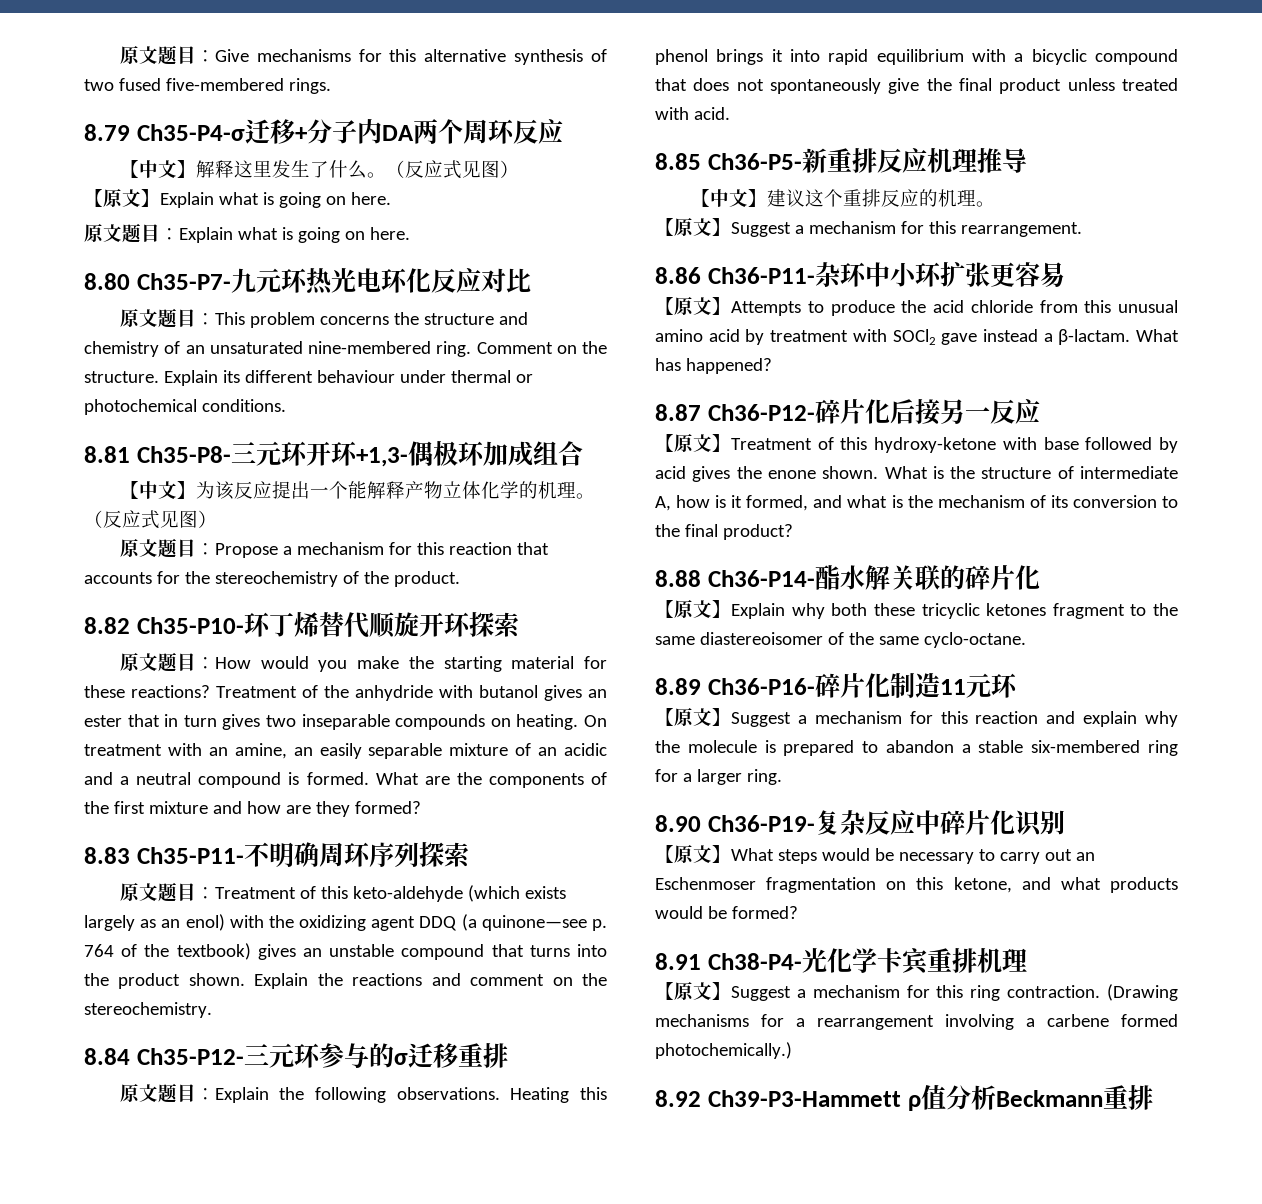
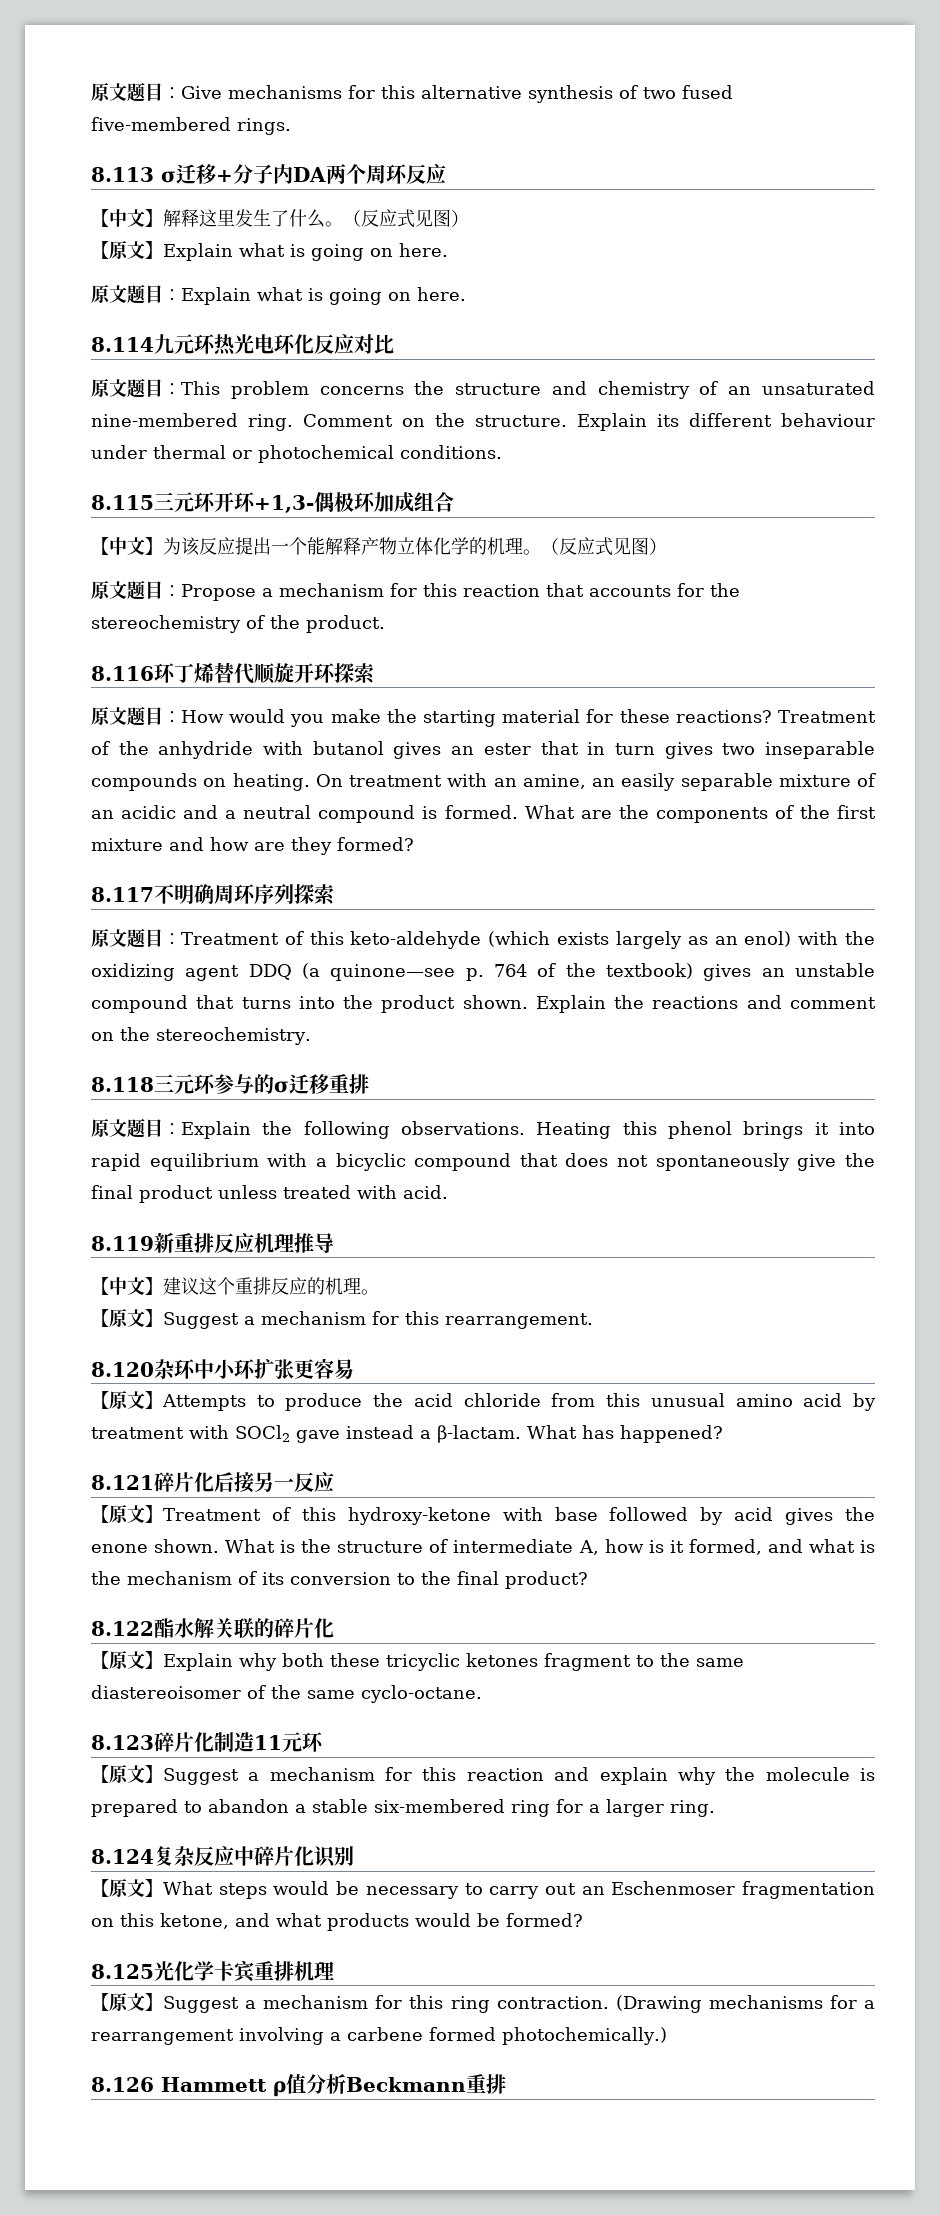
[84,124,245,141] 8.79 Ch35-P4-σ -> [91,167,176,183] 8.113 σ
[84,273,231,290] 8.80 Ch35-P7- -> [91,337,154,352] 8.114
[84,446,231,463] 8.81 Ch35-P8- -> [91,495,154,510] 8.115
[84,617,244,634] 8.82 Ch35-P10- -> [91,666,154,681] 8.116
[84,847,244,864] 8.83 Ch35-P11- -> [91,887,154,902] 8.117
[84,1048,244,1065] 8.84 Ch35-P12- -> [91,1077,154,1092] 8.118
[655,153,802,170] 8.85 Ch36-P5- -> [91,1236,154,1251] 8.119
[655,267,815,284] 8.86 Ch36-P11- -> [91,1362,154,1377] 8.120
[655,404,815,421] 8.87 Ch36-P12- -> [91,1475,154,1490] 8.121
[655,570,815,587] 8.88 Ch36-P14- -> [91,1621,154,1636] 8.122
[655,678,815,695] 8.89 Ch36-P16- -> [91,1735,154,1750] 8.123
[655,815,815,832] 8.90 Ch36-P19- -> [91,1849,154,1864] 8.124
[655,953,802,970] 8.91 Ch38-P4- -> [91,1964,154,1979] 8.125
[655,1090,901,1107] 8.92 Ch39-P3-Hammett -> [91,2077,267,2092] 8.126 Hammett

